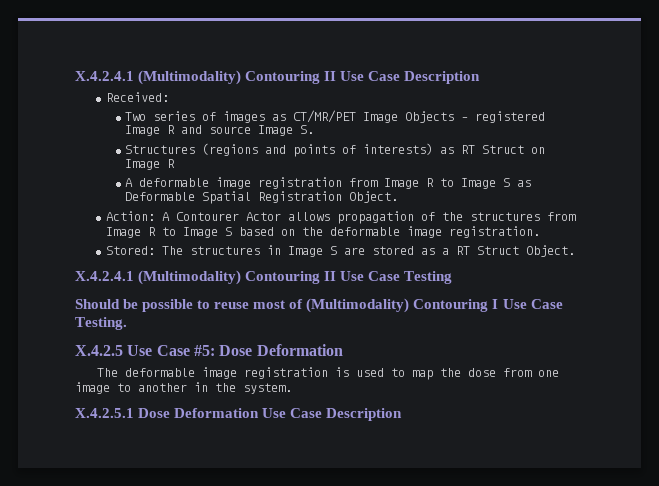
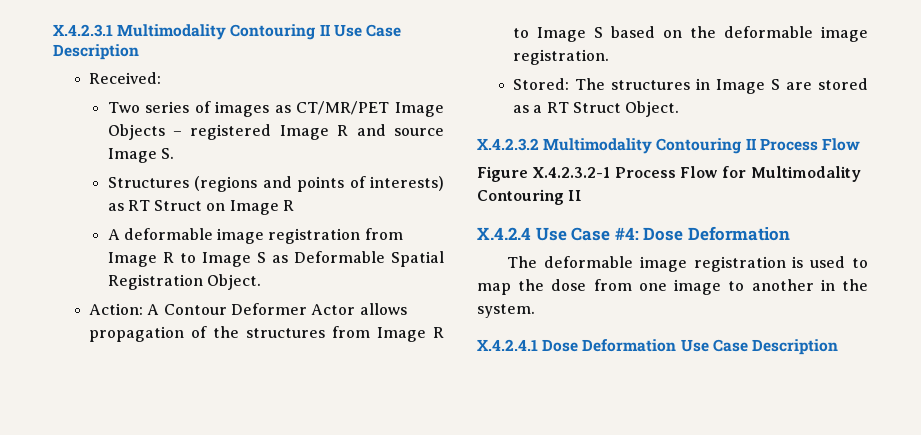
[75,70,242,85] X.4.2.4.1 (Multimodality) -> [53,24,227,40] X.4.2.3.1 Multimodality
[175,212,239,221] Contourer -> [163,303,308,315] Contour Deformer
[75,270,453,285] [75,298,563,313] [75,317,127,330] [75,345,215,356] X.4.2.4.1 (Multimodality) Contouring II Use Case Testing // Should be possible to reuse most of (Multimodality) Contouring I Use Case Testing. // X.4.2.5 Use Case #5: -> [477,138,860,154] [477,166,861,182] [477,189,583,205] [477,227,639,241] X.4.2.3.2 Multimodality Contouring II Process Flow // Figure X.4.2.3.2-1 Process Flow for Multimodality Contouring II // X.4.2.4 Use Case #4:
[75,408,134,418] X.4.2.5.1 -> [477,339,538,351] X.4.2.4.1

